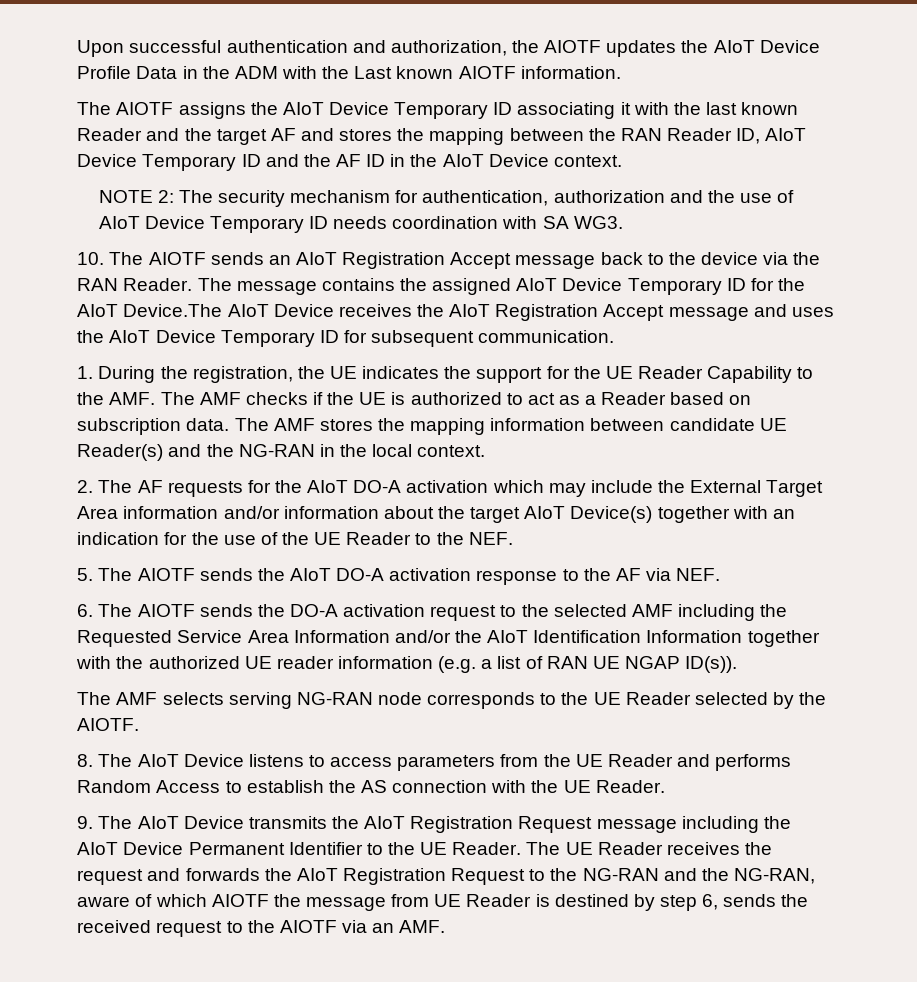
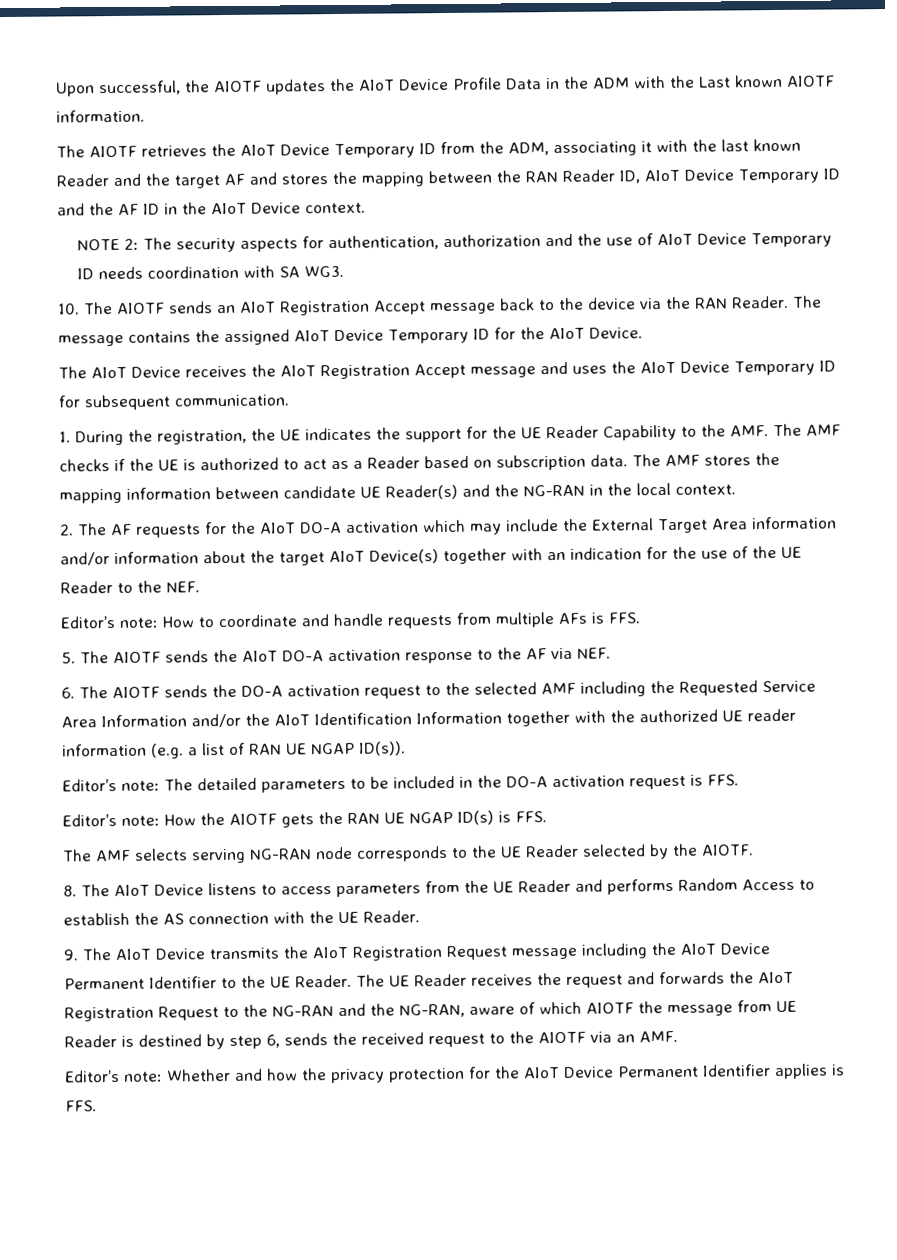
[129,40,507,56] successful authentication and authorization, -> [98,80,181,96] successful,
[178,102,513,119] assigns the AIoT Device Temporary ID -> [140,141,549,159] retrieves the AIoT Device Temporary ID from the ADM,
[290,190,391,203] mechanism -> [240,238,299,252] aspects
[123,304,223,317] Device.The -> [588,327,643,339] [57,366,87,379] Device. // The
(513, 538) none -> [59,612,640,629] // Editor’s note: How to coordinate and handle requests from multiple AFs is FFS.
(738, 664) none -> [61,774,739,793] [61,810,547,828] // Editor’s note: The detailed parameters to be included in the DO-A activation request is FFS. // Editor’s note: How the AIOTF gets the RAN UE NGAP ID(s) is FFS.
(446, 926) none -> [63,1063,845,1084] [64,1100,97,1112] // Editor’s note: Whether and how the privacy protection for the AIoT Device Permanent Identifier applies is FFS.

